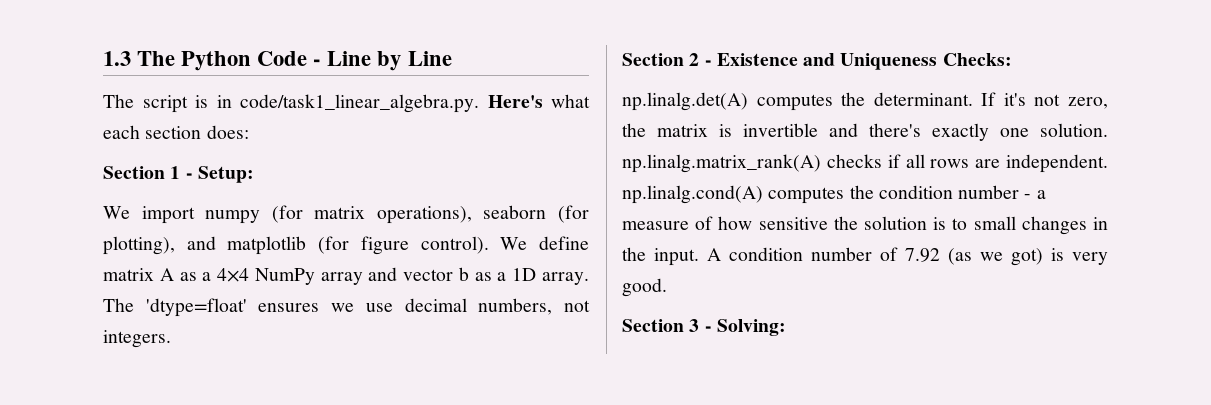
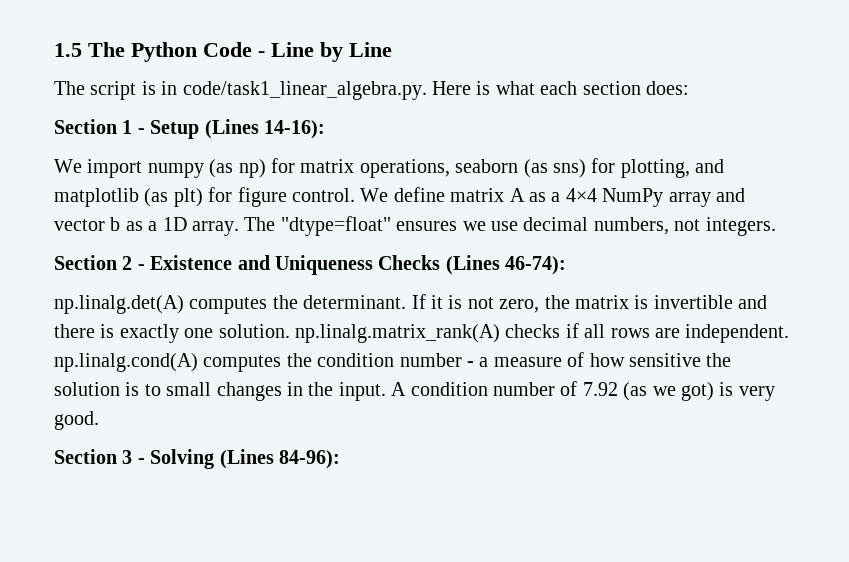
[103,51,131,66] 1.3 -> [54,43,82,57] 1.5
[487,95,543,108] Here's -> [432,81,491,95] Here is
[197,166,254,183] Setup: -> [150,119,325,139] Setup (Lines 14-16):
[271,205,589,224] [103,236,489,255] (for matrix operations), seaborn (for plotting), and matplotlib (for figure control). -> [209,158,725,178] [54,187,355,207] (as np) for matrix operations, seaborn (as sns) for plotting, and matplotlib (as plt) for figure control.
[145,298,247,317] 'dtype=float' -> [280,216,391,236] "dtype=float"
[942,53,1012,66] Checks: -> [378,255,567,275] Checks (Lines 46-74):
[1003,93,1026,106] it's -> [431,295,463,309] it is
[869,123,921,137] there's -> [54,324,115,338] there is
[716,319,786,336] Solving: -> [150,449,340,469] Solving (Lines 84-96):

